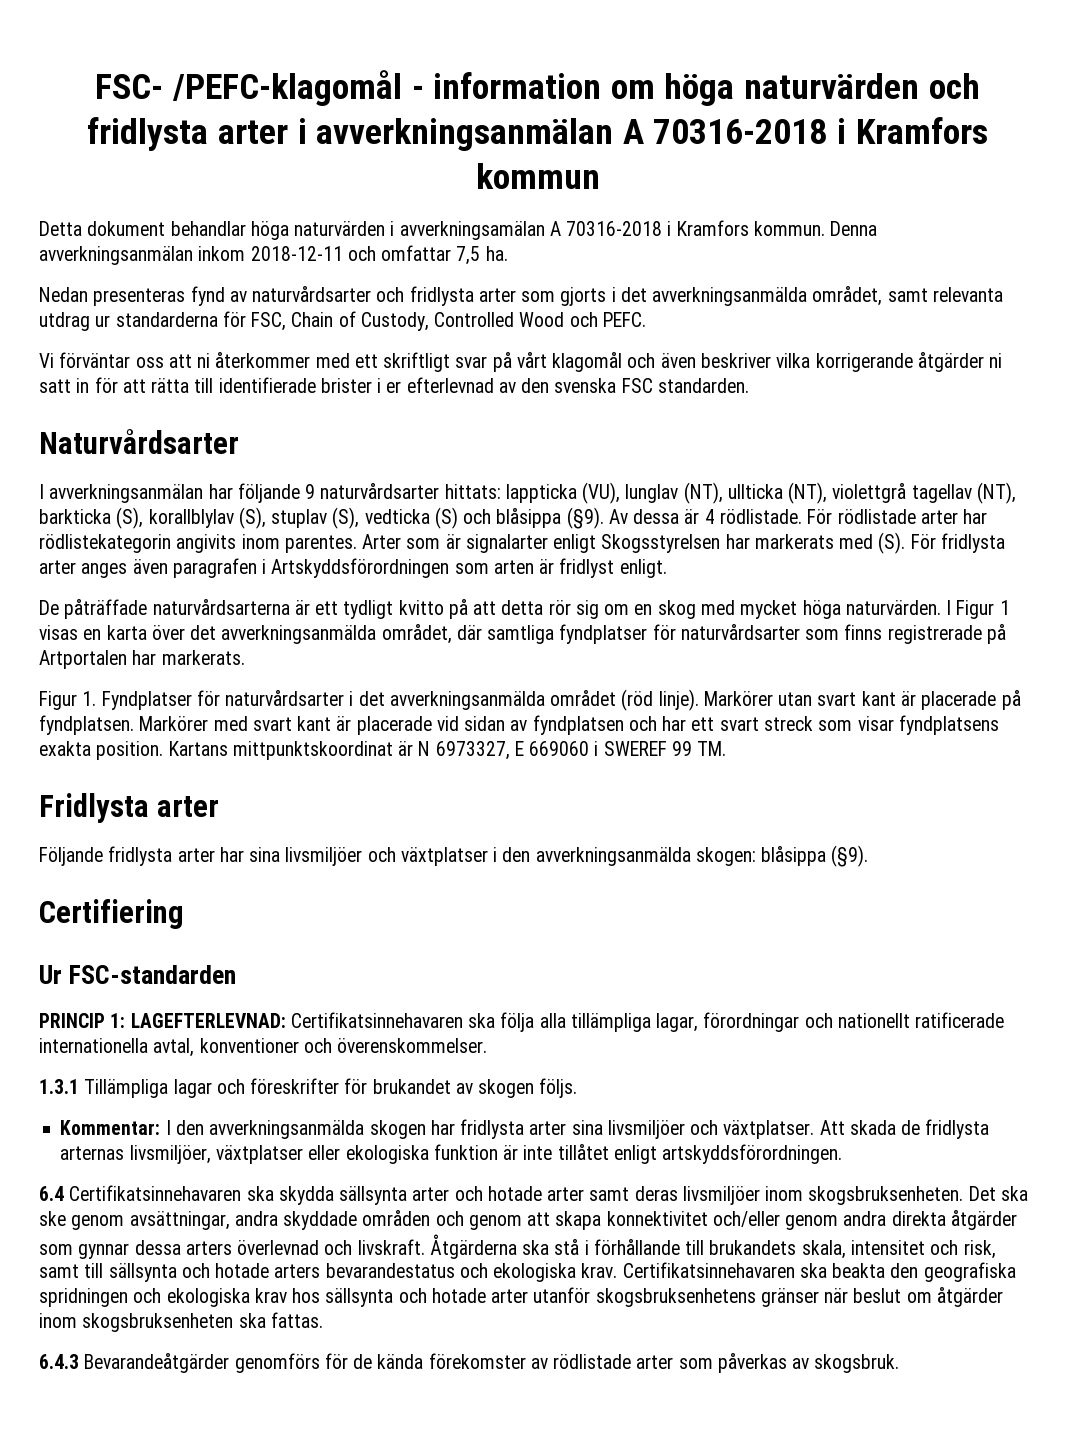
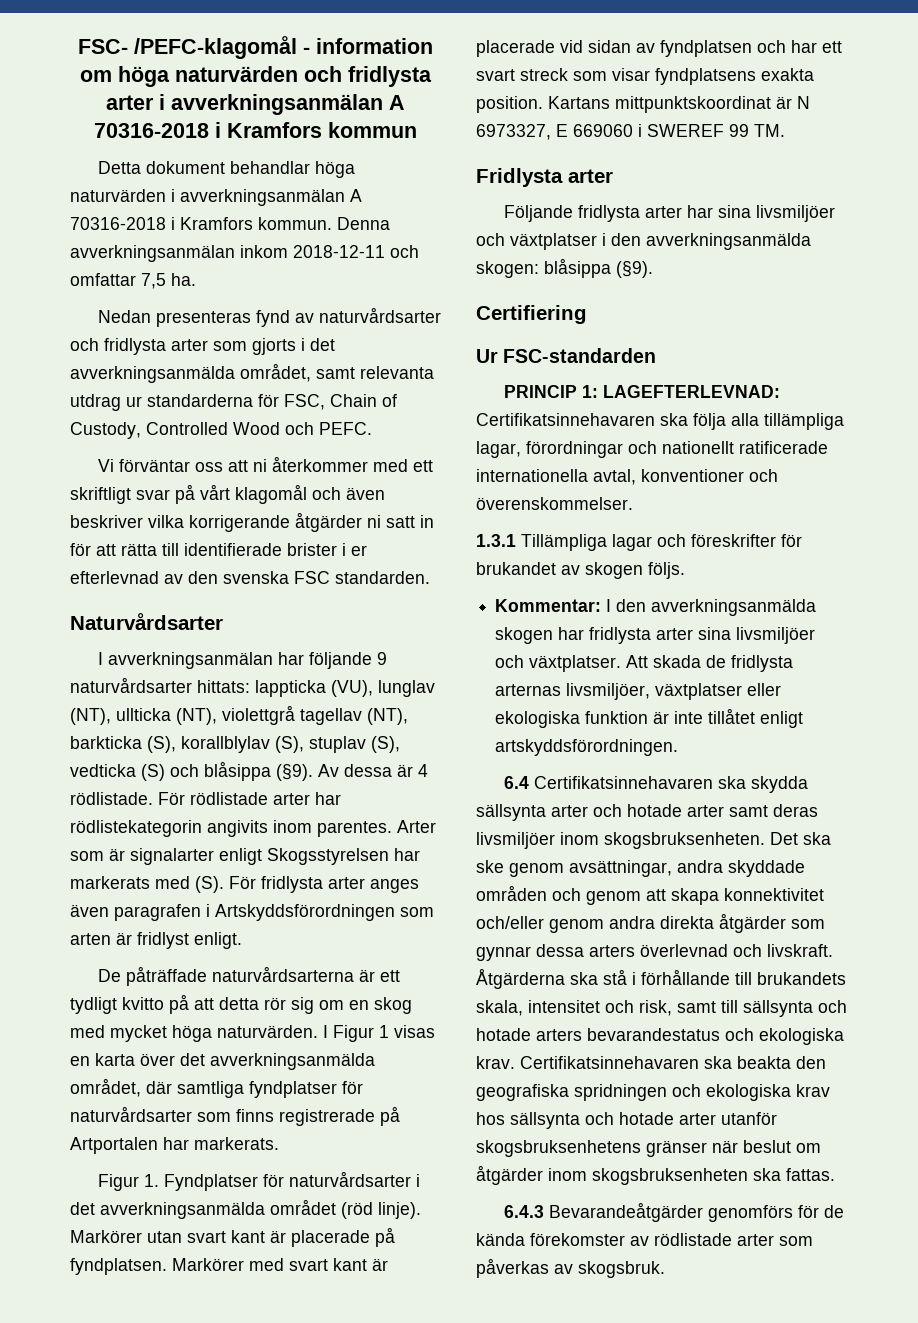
[399,221,545,240] avverkningsamälan -> [180,189,345,206] avverkningsanmälan

